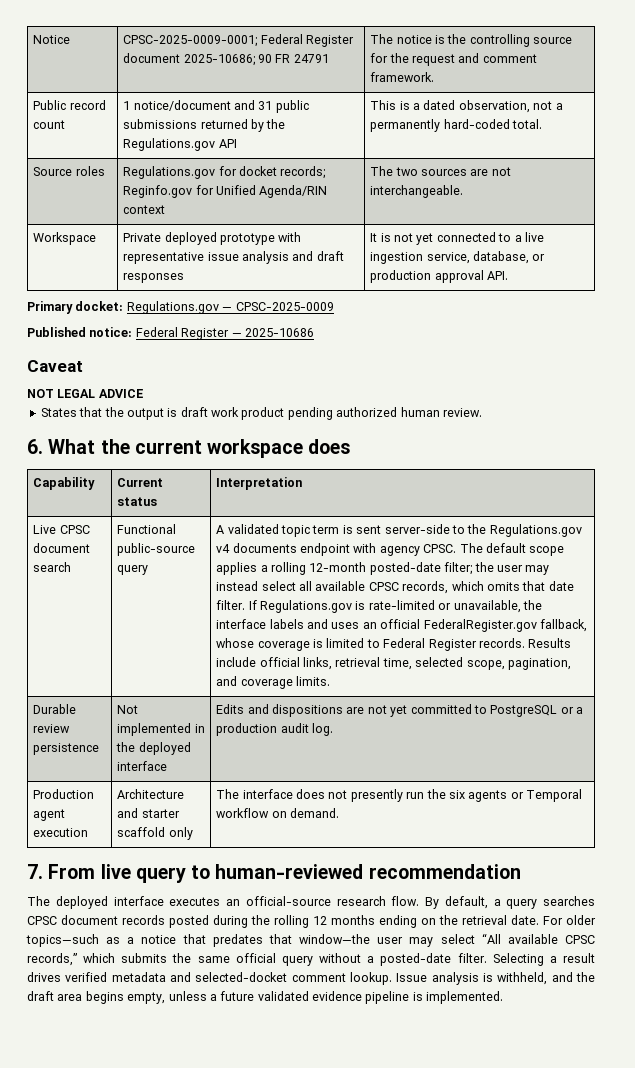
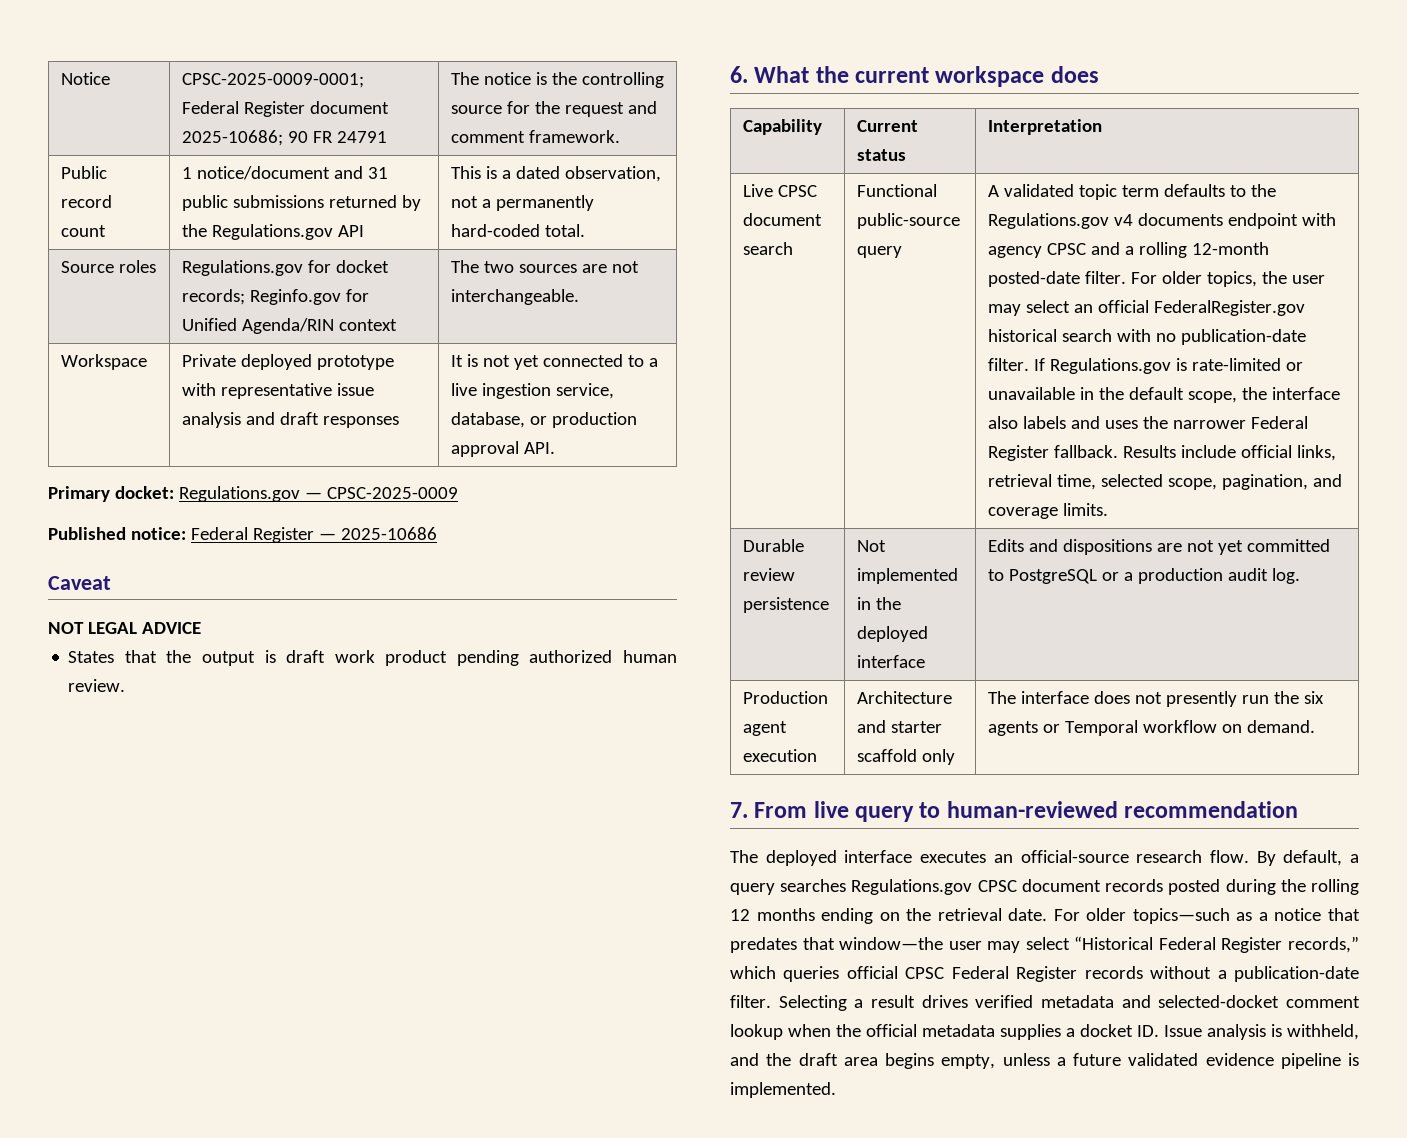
[342,524,450,534] is sent server-side -> [1163,184,1225,197] defaults
[423,543,565,556] [216,562,550,575] [216,581,574,594] CPSC. The default scope applies a rolling 12-month posted-date filter; the user may instead select all available CPSC records, which omits that date -> [1047,242,1269,258] [988,271,1325,287] [988,300,1305,316] [988,329,1306,345] CPSC and a rolling 12-month posted-date filter. For older topics, the user may select an official FederalRegister.gov historical search with no publication-date
[453,600,521,613] unavailable, -> [988,387,1237,403] unavailable in the default scope,
(267, 624) none -> [988,416,1019,429] also
[362,619,587,632] [216,638,525,651] an official FederalRegister.gov fallback, whose coverage is limited to Federal Register records. -> [1142,416,1308,429] [988,445,1119,461] the narrower Federal Register fallback.
(595, 901) none -> [851,879,973,895] Regulations.gov
[481,933,595,944] [27,953,313,966] “All available CPSC records,” which submits the same official query -> [1074,936,1359,953] [730,966,1143,982] “Historical Federal Register records,” which queries official CPSC Federal Register records
[380,953,452,966] posted-date -> [1234,966,1359,982] publication-date
[350,972,392,985] lookup. -> [730,1024,1159,1040] lookup when the official metadata supplies a docket ID.

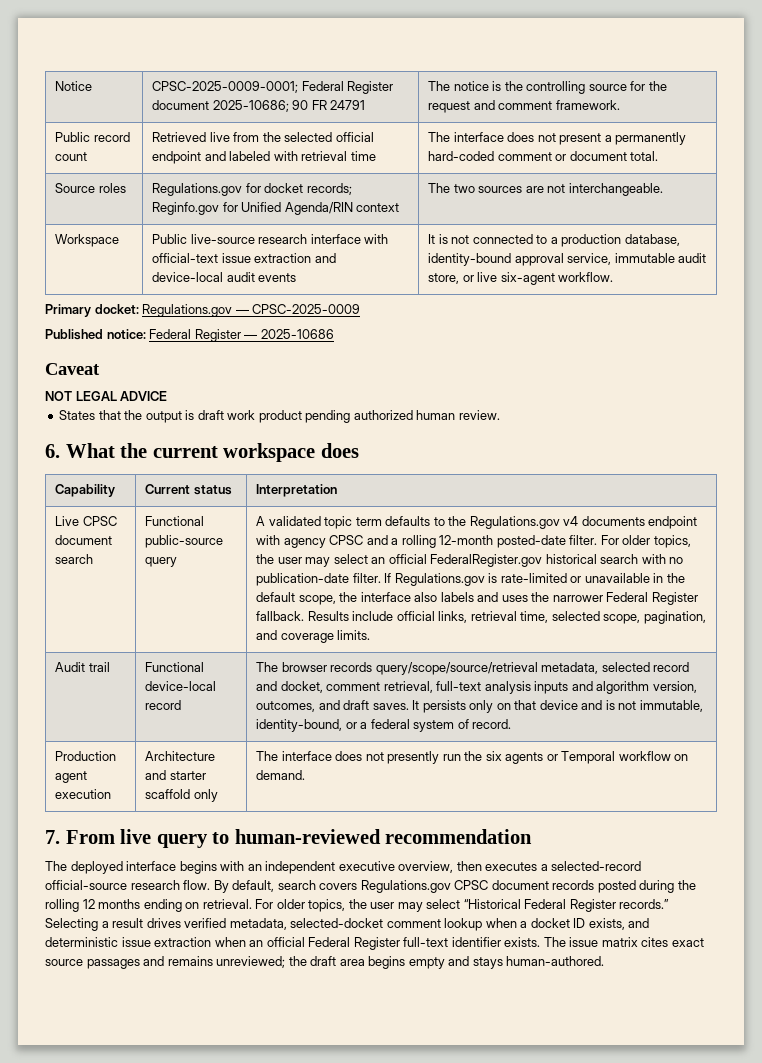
[182,166,388,180] [182,195,421,211] [182,224,364,240] [451,166,661,182] [451,195,594,211] [451,224,541,237] 1 notice/document and 31 public submissions returned by the Regulations.gov API | This is a dated observation, not a permanently hard-coded -> [152,132,374,142] [152,151,376,164] [428,132,687,145] [428,151,627,161] Retrieved live from the selected official endpoint and labeled with retrieval time | The interface does not present a permanently hard-coded comment or document
[182,354,394,370] [182,383,374,399] [182,412,399,428] Private deployed prototype with representative issue analysis and draft responses -> [152,234,389,244] [152,253,336,263] [152,272,297,282] Public live-source research interface with official-text issue extraction and device-local audit events
[513,355,539,370] yet -> (470, 239) none
[451,383,614,399] [451,412,637,428] [451,441,556,457] live ingestion service, database, or production approval API. -> [561,234,680,247] [428,253,707,266] [428,272,614,285] production database, identity-bound approval service, immutable audit store, or live six-agent workflow.
[743,539,805,552] [743,568,796,581] [743,597,830,613] [857,540,887,552] [857,568,959,584] [857,597,902,610] [857,626,929,642] [857,655,926,668] [988,539,1330,555] [988,568,1300,584] Durable review persistence | Not implemented in the deployed interface | Edits and dispositions are not yet committed to PostgreSQL or a production audit log. -> [55,662,110,672] [145,662,205,672] [145,681,217,691] [145,700,182,710] [256,662,690,675] [256,681,697,694] [256,700,703,713] [256,719,512,732] Audit trail | Functional device-local record | The browser records query/scope/source/retrieval metadata, selected record and docket, comment retrieval, full-text analysis inputs and algorithm version, outcomes, and draft saves. It persists only on that device and is not immutable, identity-bound, or a federal system of record.
[920,851,1013,863] executes an -> [179,861,642,874] begins with an independent executive overview, then executes a selected-record
[1350,854,1359,863] [730,879,847,895] a query searches -> [277,880,358,890] search covers
[906,908,1360,924] [730,937,944,953] the retrieval date. For older topics—such as a notice that predates that window—the -> [202,899,367,912] retrieval. For older topics, the
[1288,936,1359,953] [730,966,1359,982] [730,995,771,1008] records,” which queries official CPSC Federal Register records without a publication-date filter. -> [619,899,670,909] records.”
[1041,995,1151,1008] metadata and -> [229,918,287,930] metadata,
[836,1024,1359,1040] [730,1053,1359,1069] [730,1082,836,1098] the official metadata supplies a docket ID. Issue analysis is withheld, and the draft area begins empty, unless a future validated evidence pipeline is implemented. -> [520,918,650,930] [45,937,704,950] [45,956,605,969] a docket ID exists, and deterministic issue extraction when an official Federal Register full-text identifier exists. The issue matrix cites exact source passages and remains unreviewed; the draft area begins empty and stays human-authored.

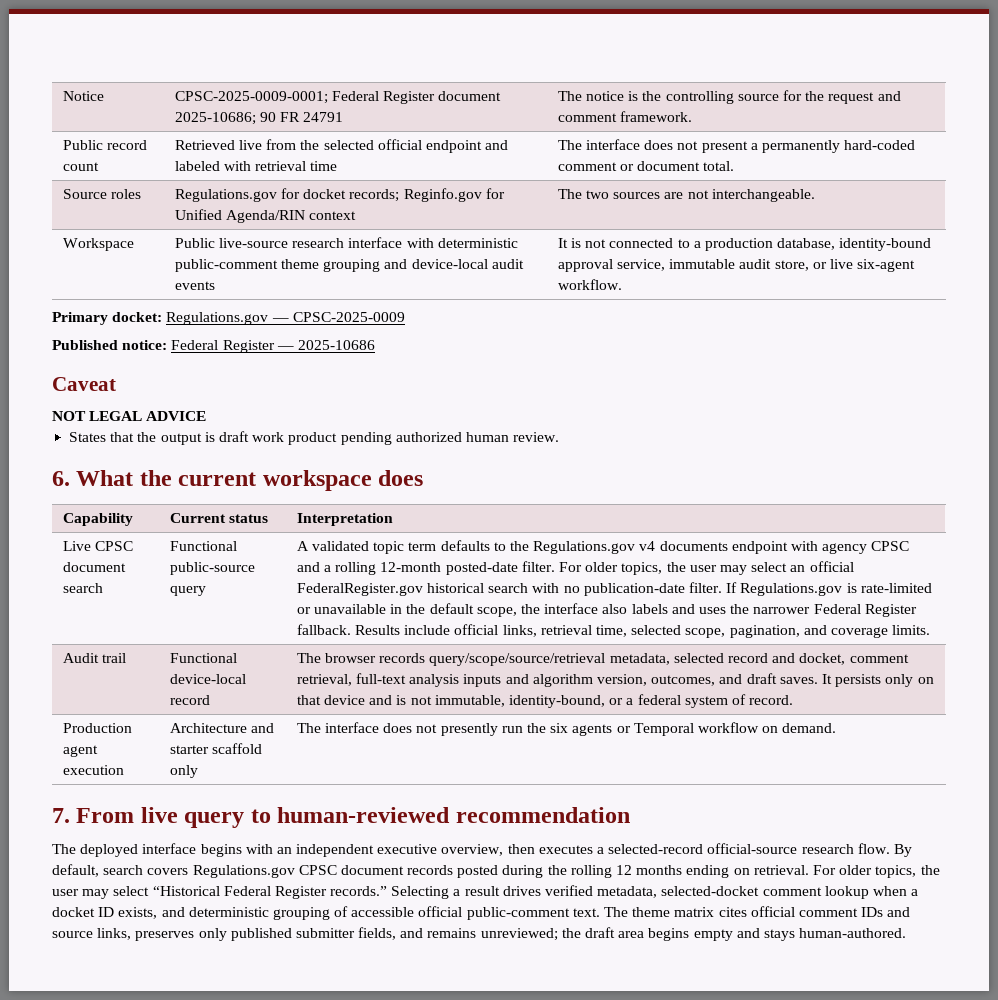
[152,253,312,263] official-text issue extraction -> [437,238,518,248] [174,259,381,272] deterministic public-comment theme grouping
[121,937,704,950] [45,959,140,969] issue extraction when an official Federal Register full-text identifier exists. The issue matrix cites exact source passages -> [272,906,911,920] [52,927,397,941] grouping of accessible official public-comment text. The theme matrix cites official comment IDs and source links, preserves only published submitter fields,

